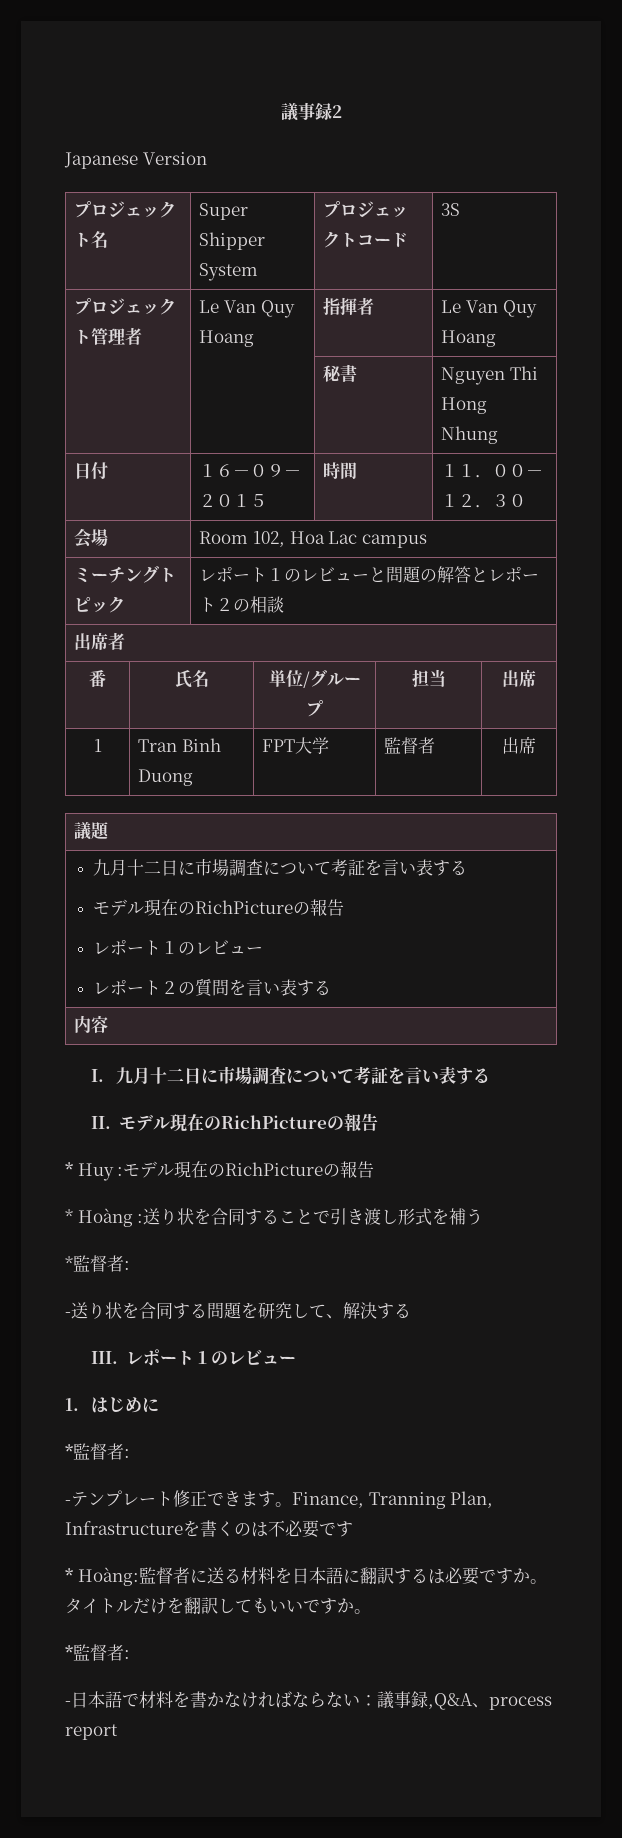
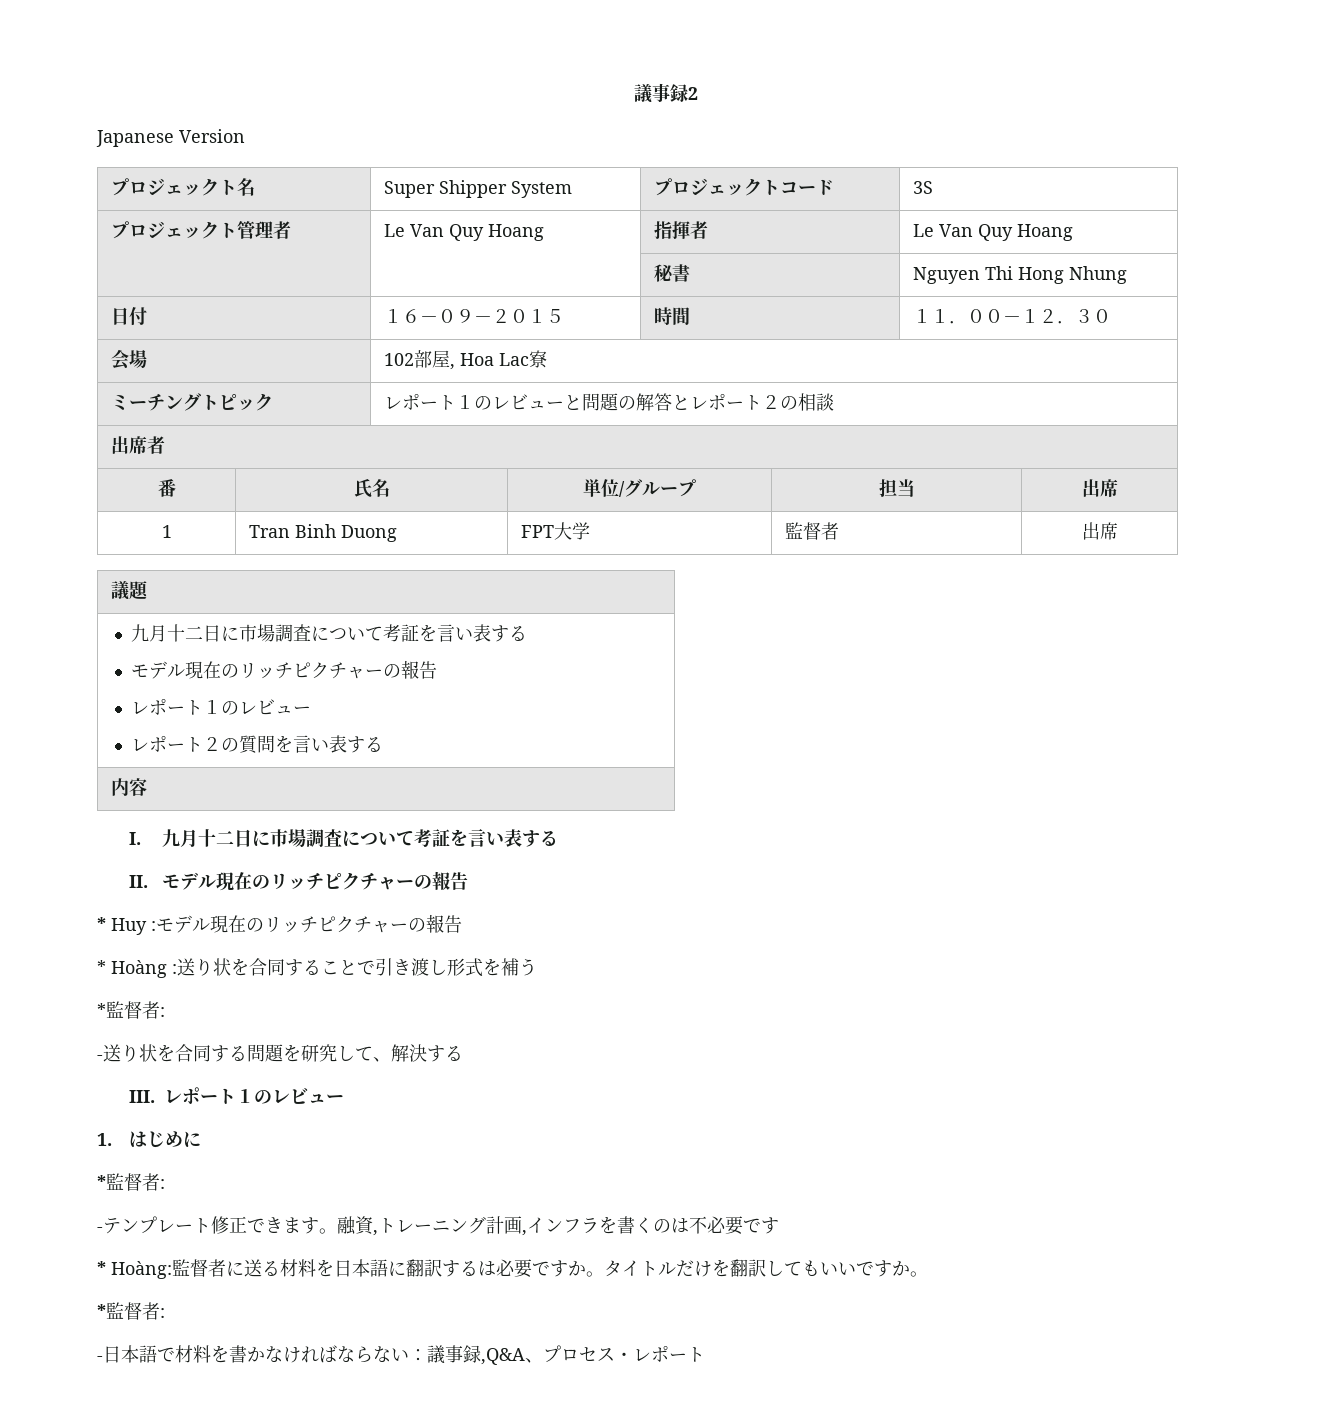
[199,531,285,547] Room 102, -> [384,350,456,370] 102部屋,
[361,534,427,548] campus -> [529,350,548,368] 寮
[195,900,294,914] RichPicture -> [239,662,384,679] リッチピクチャー
[221,1115,328,1129] RichPicture -> [269,872,414,890] リッチピクチャー
[225,1162,324,1176] RichPicture -> [264,916,408,933] リッチピクチャー
[292,1491,494,1509] [65,1521,183,1535] Finance, Tranning Plan, Infrastructure -> [337,1216,599,1236] 融資,トレーニング計画,インフラ
[489,1696,552,1710] [65,1724,118,1740] process report -> [543,1345,705,1363] プロセス・レポート

